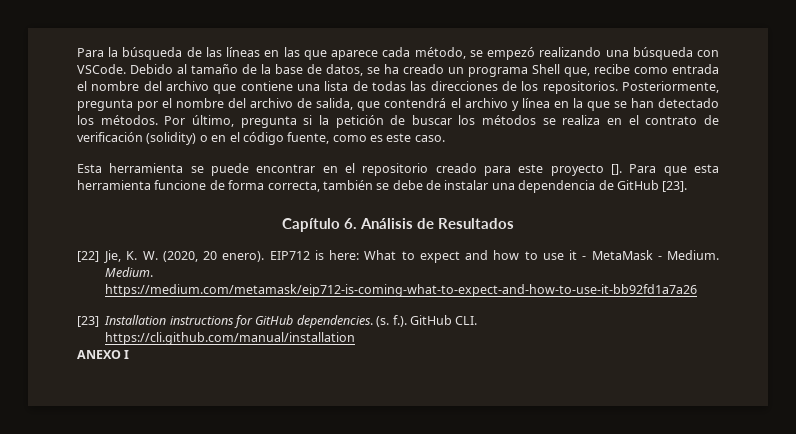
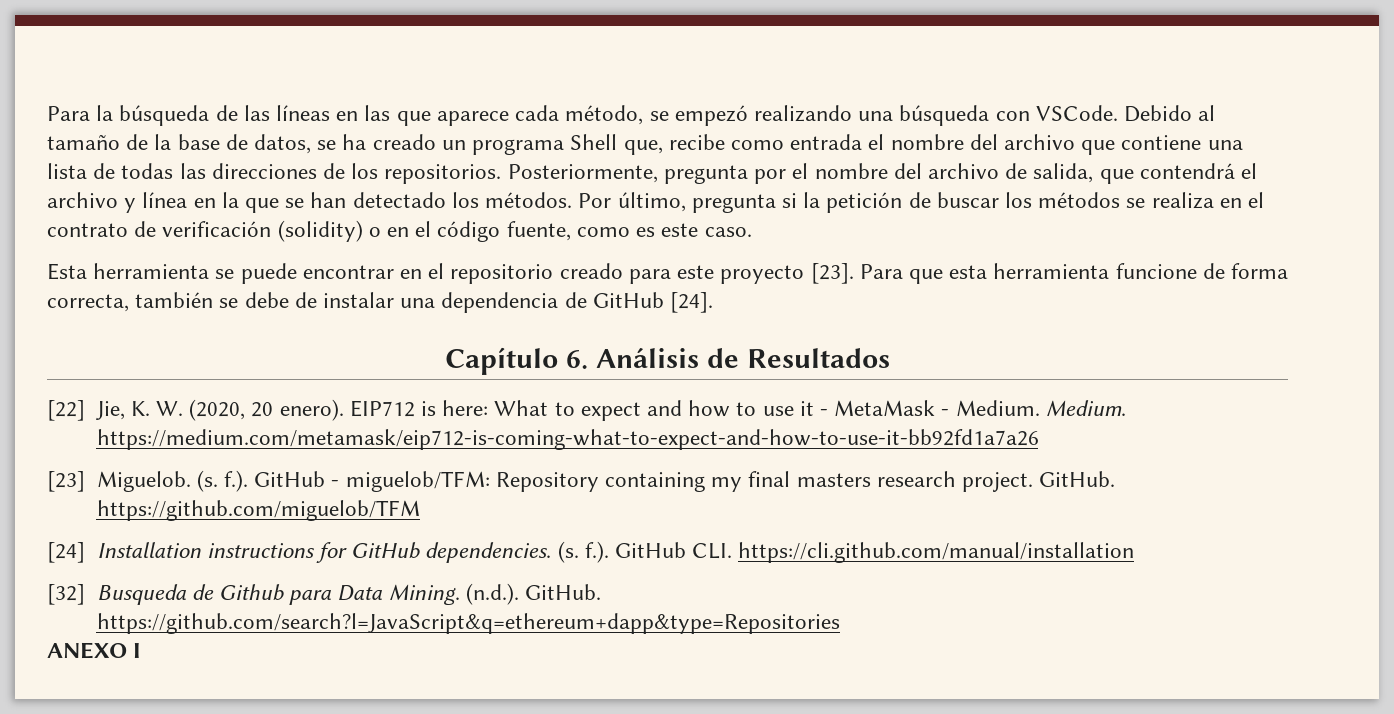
[610,164,622,175] []. -> [810,263,854,284] [23].
[662,181,688,192] [23]. -> [670,292,714,313] [24].
(99, 321) none -> [96,470,1116,492] [96,500,420,521] [47,542,85,563] Miguelob. (s. f.). GitHub - miguelob/TFM: Repository containing my final masters research project. GitHub. https://github.com/miguelob/TFM // [24]
(356, 338) none -> [47,583,601,605] [96,613,840,634] // [32] Busqueda de Github para Data Mining. (n.d.). GitHub. https://github.com/search?l=JavaScript&q=ethereum+dapp&type=Repositories

